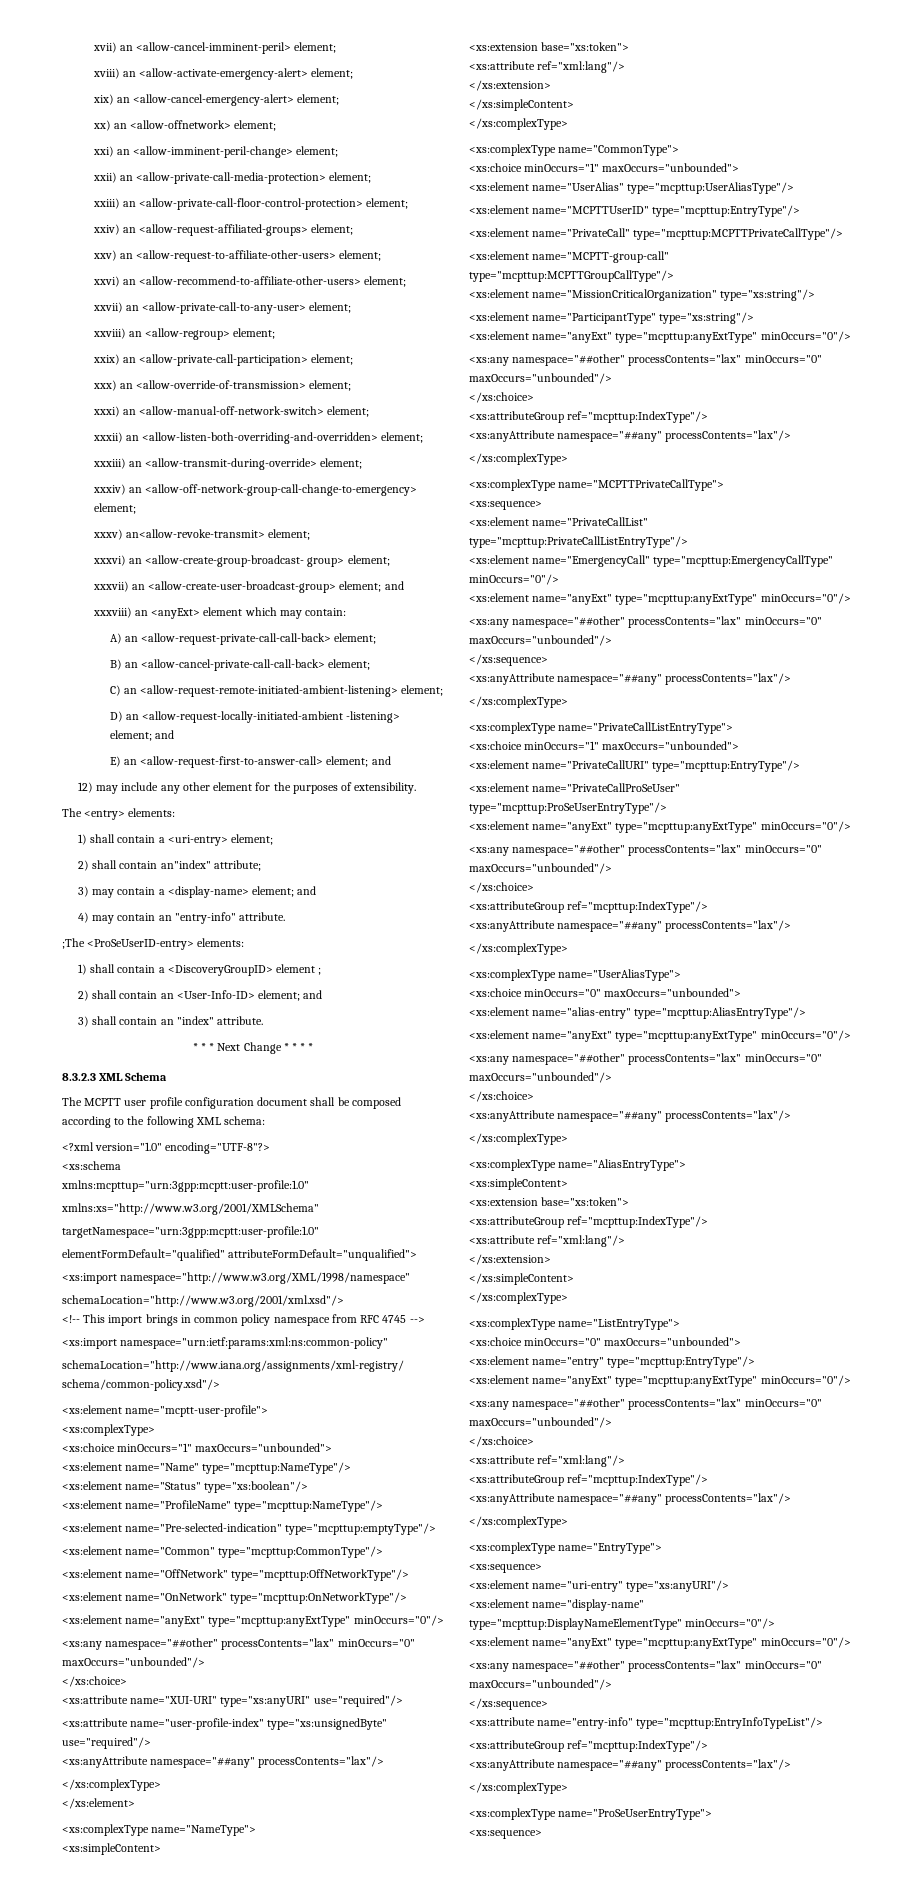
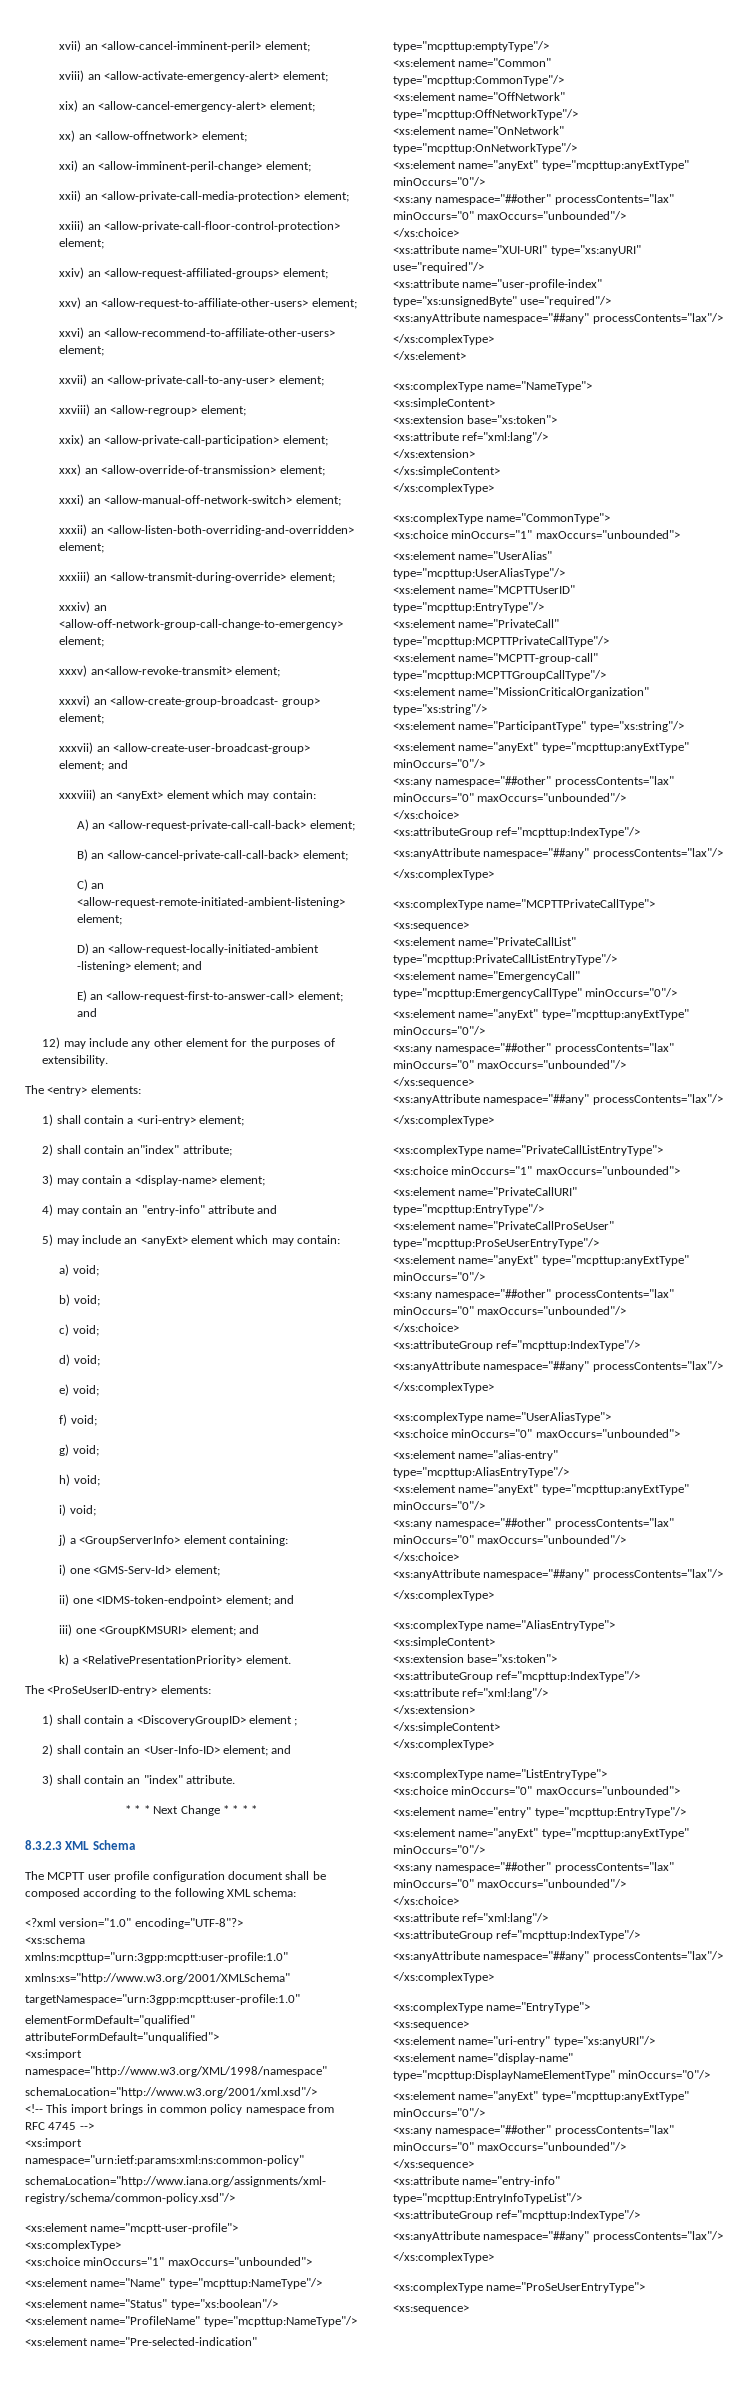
[297,886,317,895] and -> (266, 1180) none
[239,912,286,921] [62,938,85,949] attribute. // ;The -> [208,1205,278,1214] [42,1234,341,1246] [59,1264,99,1276] [59,1294,100,1306] [59,1324,99,1336] [59,1354,100,1366] [59,1384,99,1396] [59,1414,97,1426] [59,1444,99,1456] [59,1474,100,1486] [59,1504,96,1516] [58,1534,288,1546] [59,1564,220,1576] [59,1594,294,1606] [59,1624,259,1636] [59,1654,291,1666] [25,1685,44,1694] attribute and // 5) may include an <anyExt> element which may contain: // a) void; // b) void; // c) void; // d) void; // e) void; // f) void; // g) void; // h) void; // i) void; // j) a <GroupServerInfo> element containing: // i) one <GMS-Serv-Id> element; // ii) one <IDMS-token-endpoint> element; and // iii) one <GroupKMSURI> element; and // k) a <RelativePresentationPriority> element. // The

